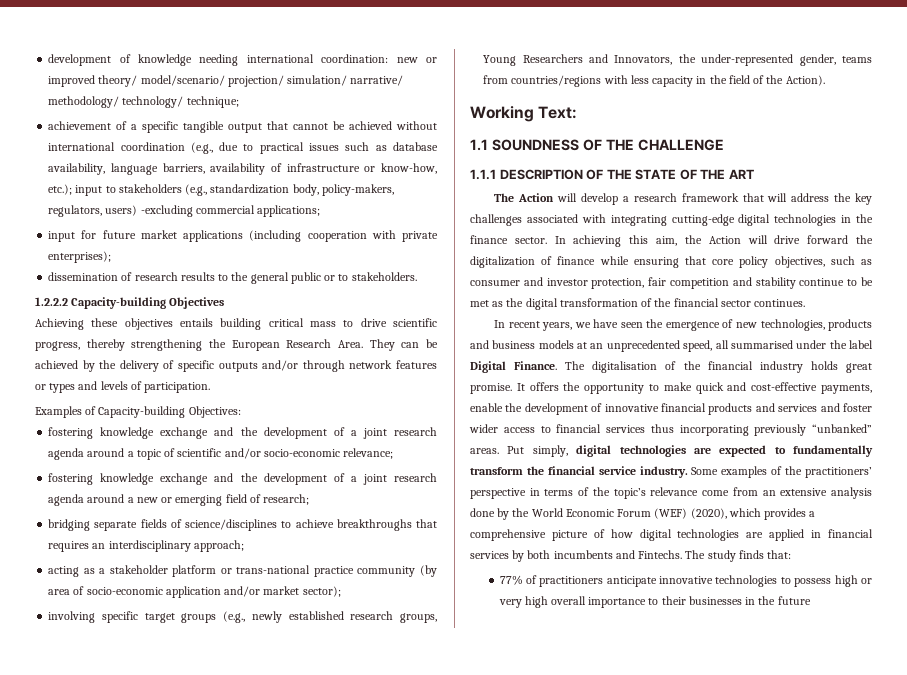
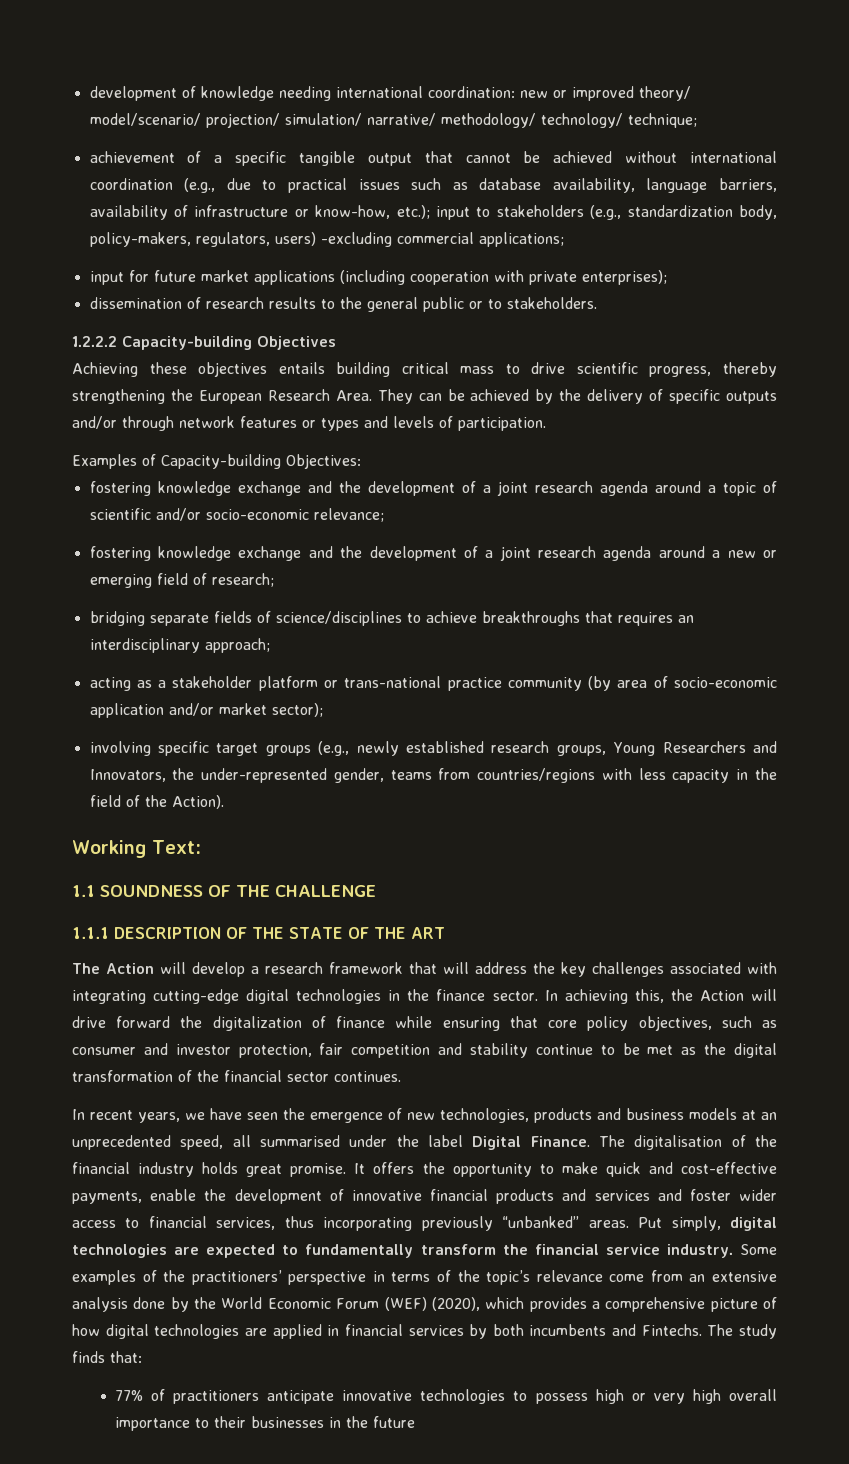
[629,235,678,246] this aim, -> [634,989,664,1003] this,
[606,425,645,433] services -> [216,1217,276,1230] services,

